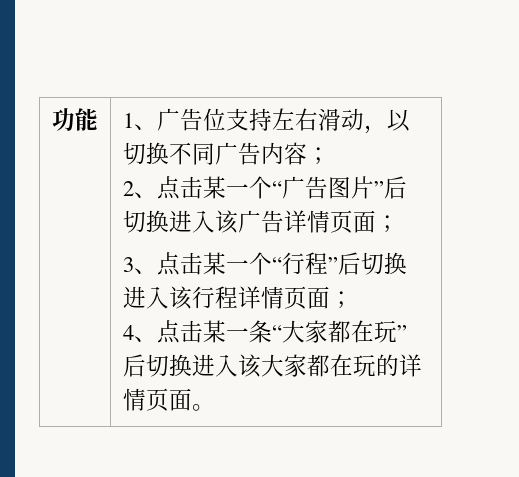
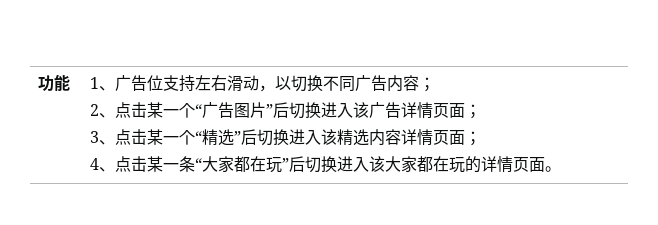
[281,252,407,275] [122,286,238,310] 行程”后切换进入该行程 -> [201,129,401,146] 精选”后切换进入该精选内容

